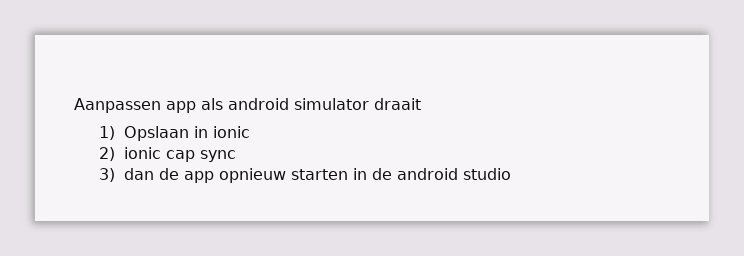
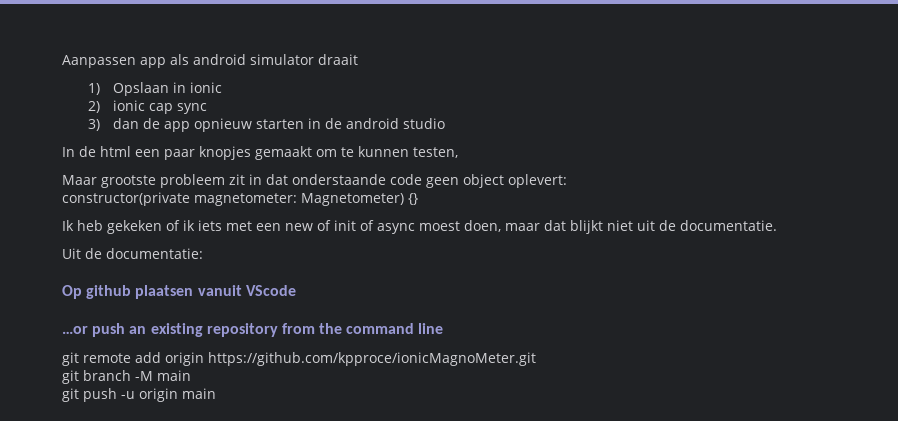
(512, 174) none -> [62,146,458,160] [62,174,567,188] [62,192,418,206] [62,220,777,234] [62,248,203,259] [62,285,296,299] [62,323,444,337] [62,352,536,366] [62,370,191,384] [62,388,216,402] // In de html een paar knopjes gemaakt om te kunnen testen, // Maar grootste probleem zit in dat onderstaande code geen object oplevert: // constructor(private magnetometer: Magnetometer) {} // Ik heb gekeken of ik iets met een new of init of async moest doen, maar dat blijkt niet uit de documentatie. // Uit de documentatie: // Op github plaatsen vanuit VScode // …or push an existing repository from the command line // git remote add origin https://github.com/kpproce/ionicMagnoMeter.git // git branch -M main // git push -u origin main

